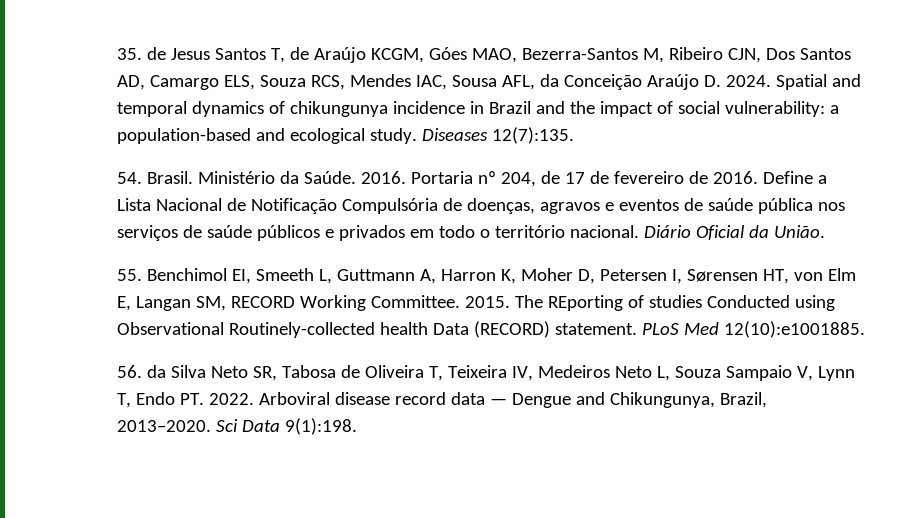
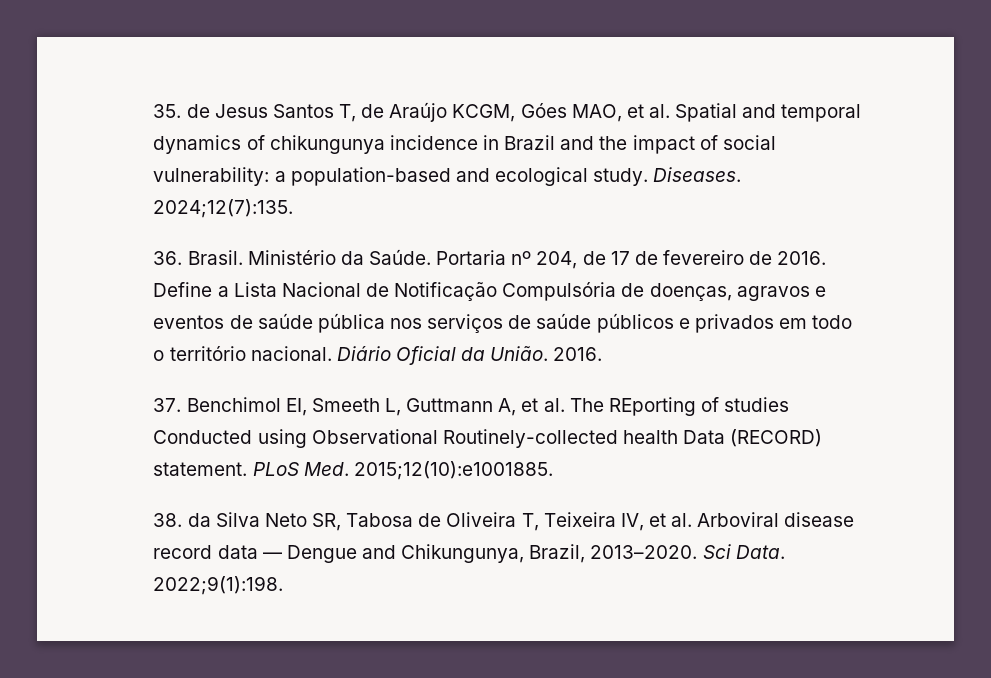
[521,47,851,63] [117,74,771,90] Bezerra-Santos M, Ribeiro CJN, Dos Santos AD, Camargo ELS, Souza RCS, Mendes IAC, Sousa AFL, da Conceição Araújo D. 2024. -> [626,104,670,118] et al.
[422,127,575,144] [117,172,143,184] Diseases 12(7):135. // 54. -> [653,167,742,182] [153,199,294,218] [153,251,183,265] Diseases. 2024;12(7):135. // 36.
[361,171,407,184] 2016. -> (431, 257) none
[117,269,143,281] // 55. -> [553,347,603,361] [153,398,182,412] 2016. // 37.
[441,268,856,284] [117,295,511,311] Harron K, Moher D, Petersen I, Sørensen HT, von Elm E, Langan SM, RECORD Working Committee. 2015. -> [521,398,565,412] et al.
[684,321,865,338] [117,365,143,378] Med 12(10):e1001885. // 56. -> [303,461,553,480] [153,513,183,527] Med. 2015;12(10):e1001885. // 38.
[537,365,855,381] [117,392,255,408] Medeiros Neto L, Souza Sampaio V, Lynn T, Endo PT. 2022. -> [648,513,693,527] et al.
[242,418,358,435] Data 9(1):198. -> [735,545,785,559] [153,576,284,595] Data. 2022;9(1):198.

